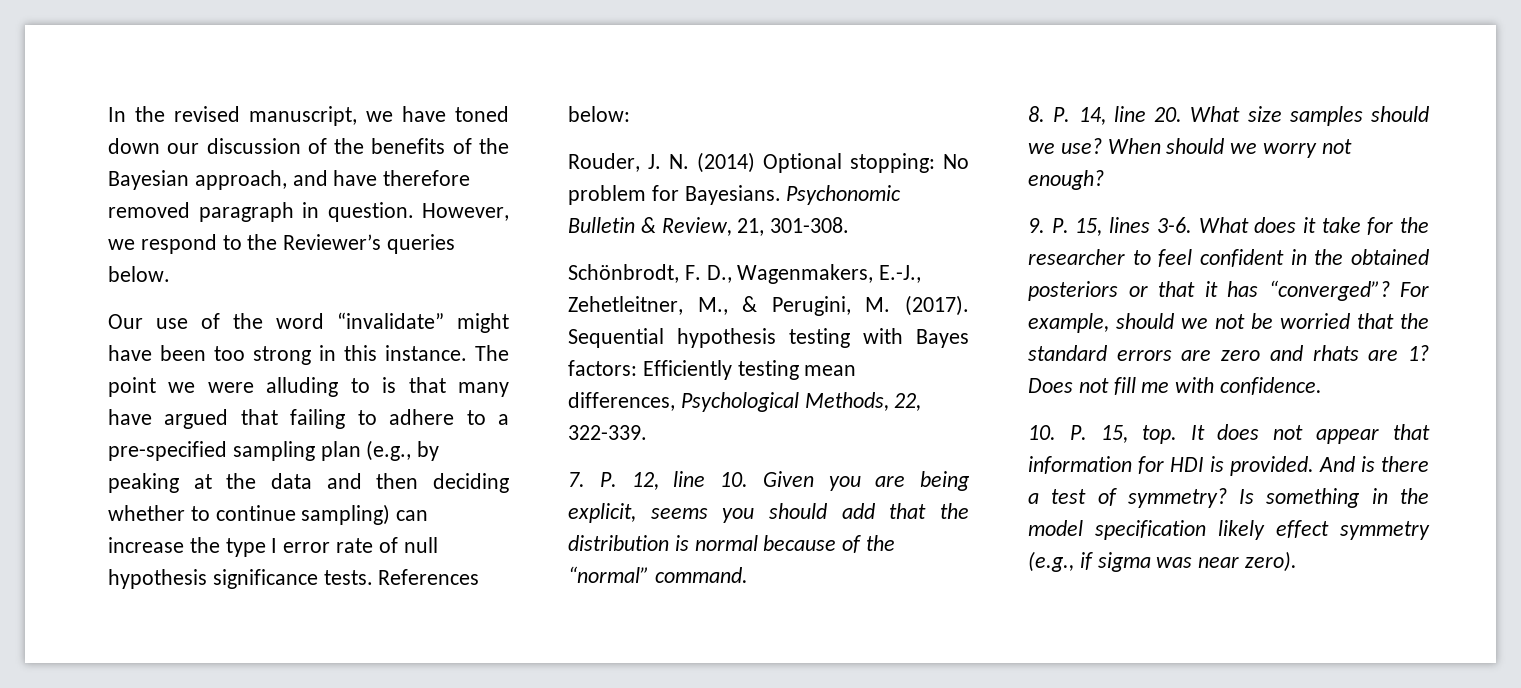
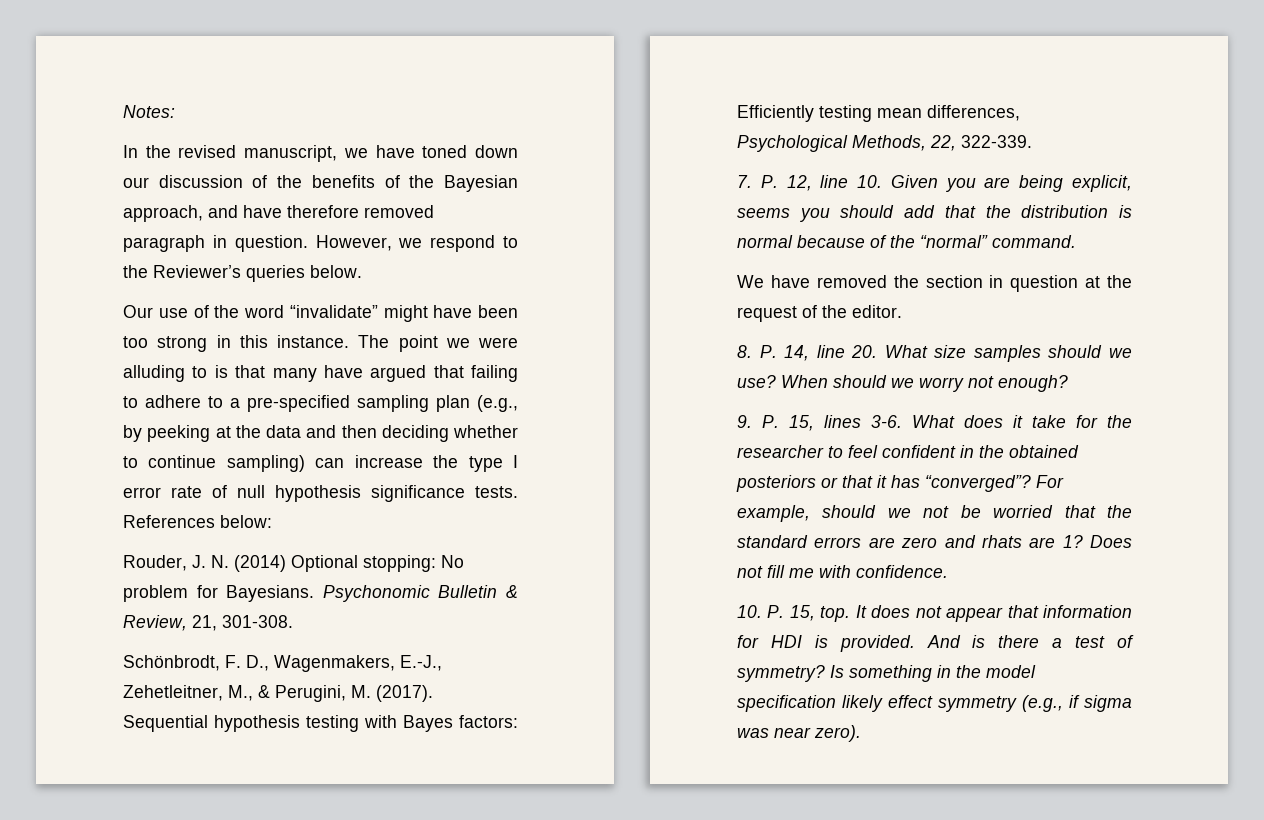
(108, 114) none -> [123,105,175,118] Notes: //
[108,473,179,493] peaking -> [147,425,211,442] peeking
(748, 575) none -> [737,275,1132,292] [737,305,902,322] // We have removed the section in question at the request of the editor.

